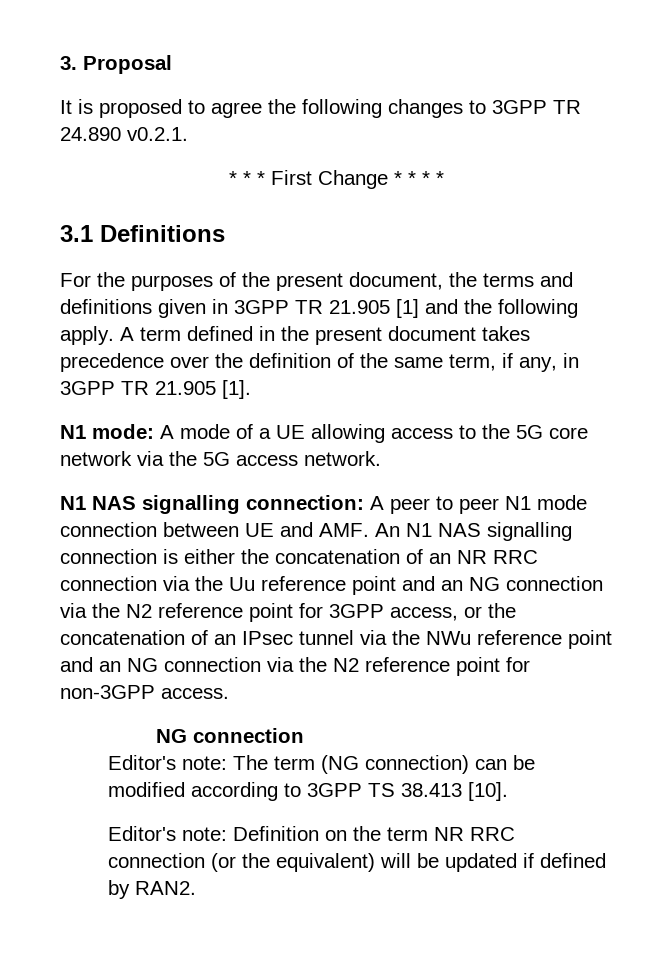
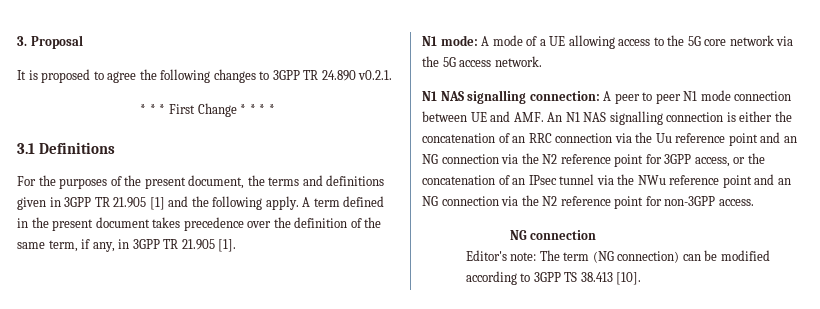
[457,550,487,564] NR -> (526, 139) none
[107,826,515,841] [107,853,606,872] [107,880,196,899] // Editor's note: Definition on the term NR RRC connection (or the equivalent) will be updated if defined by RAN2. -> (642, 278) none

